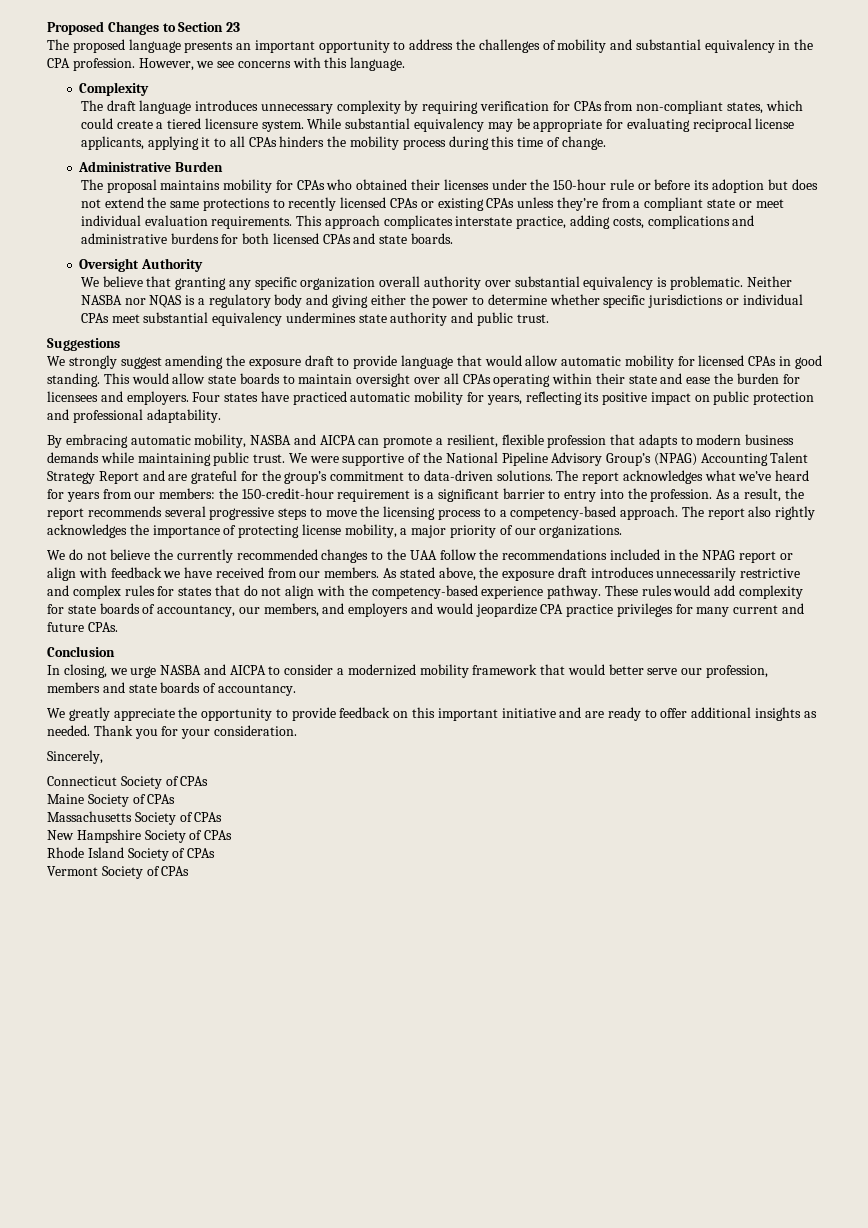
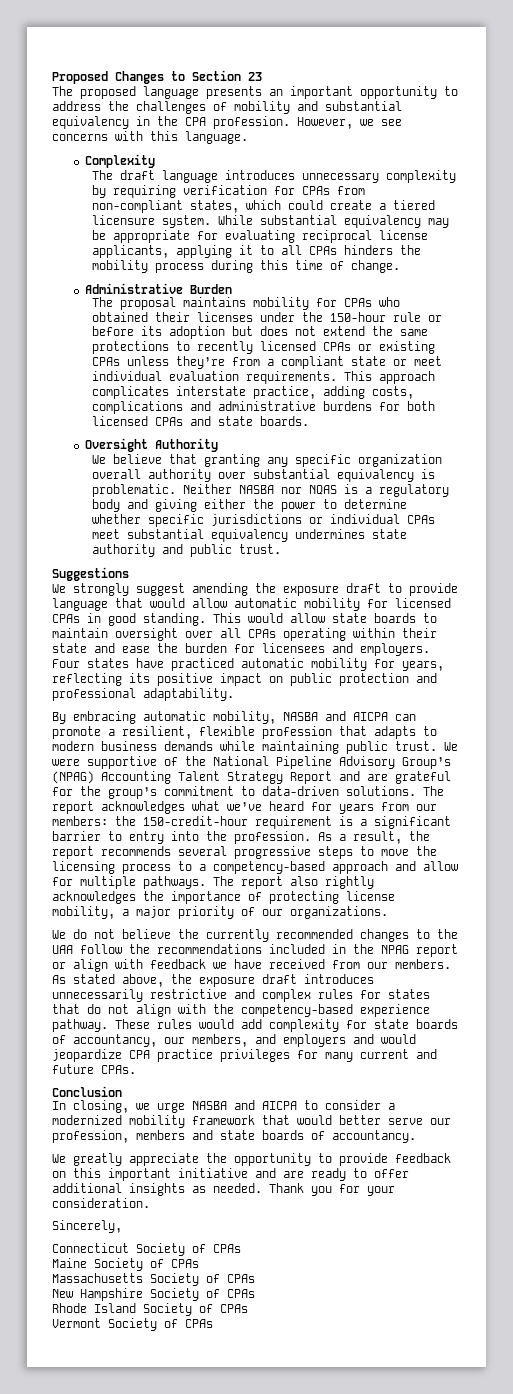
[620,506,679,520] approach. -> [332,861,458,874] [52,876,206,889] approach and allow for multiple pathways.

